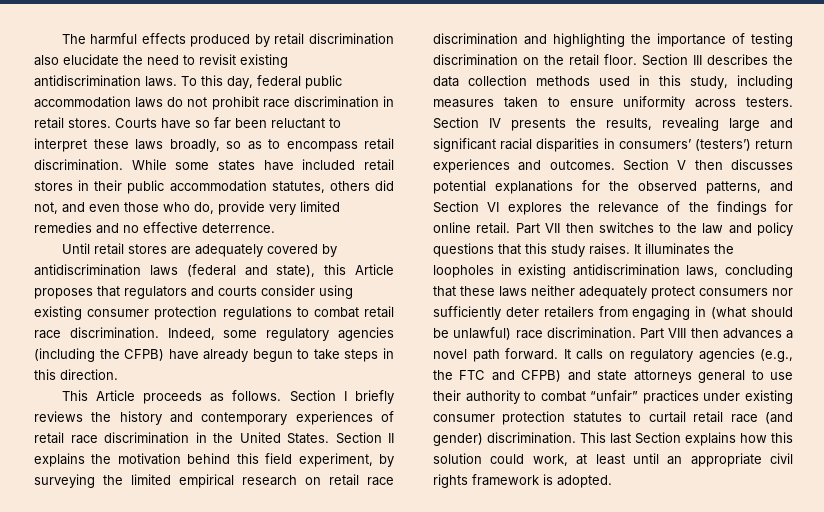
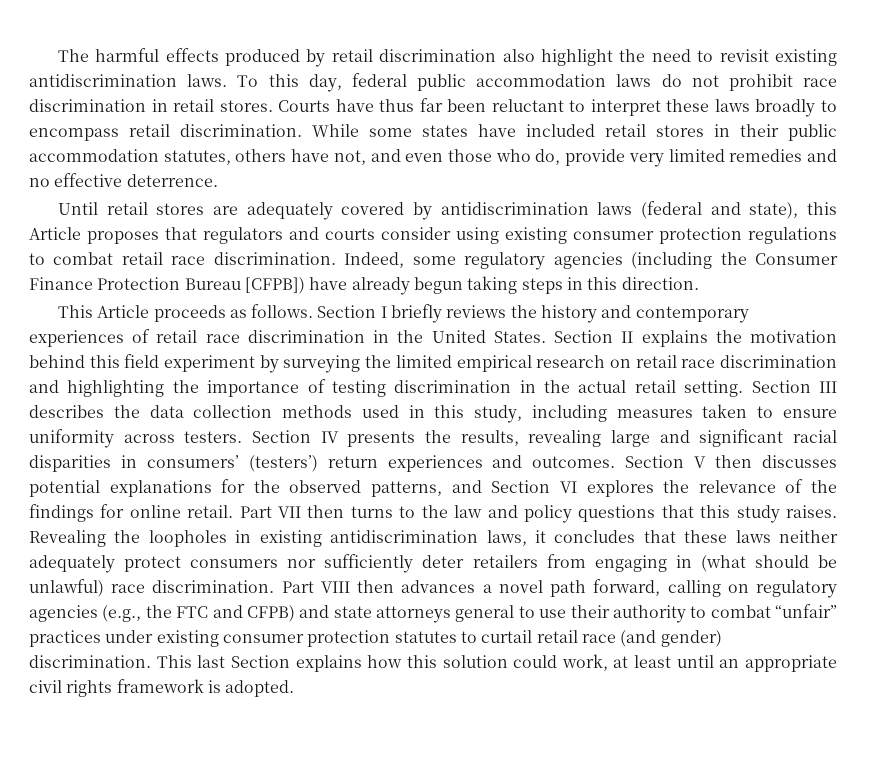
[63,54,119,66] elucidate -> [541,49,614,66] highlight
[195,120,210,128] so -> [379,99,415,112] thus
[169,139,262,152] broadly, so as -> [755,99,816,117] broadly
[375,180,394,191] did -> [291,149,330,162] have
[124,349,165,361] CFPB) -> [755,253,839,265] [29,277,305,294] Consumer Finance Protection Bureau [CFPB])
[297,349,340,360] to take -> [467,276,518,294] taking
[298,453,373,467] experiment, -> [164,355,256,372] experiment
[523,54,637,66] on the retail floor. -> [519,380,744,397] in the actual retail setting.
[599,222,654,233] switches -> [350,506,393,518] turns
[634,243,710,255] It illuminates -> [29,530,106,547] Revealing
[725,264,793,278] concluding -> [534,530,636,543] it concludes
[505,348,603,360] forward. It calls -> [593,579,721,597] forward, calling

